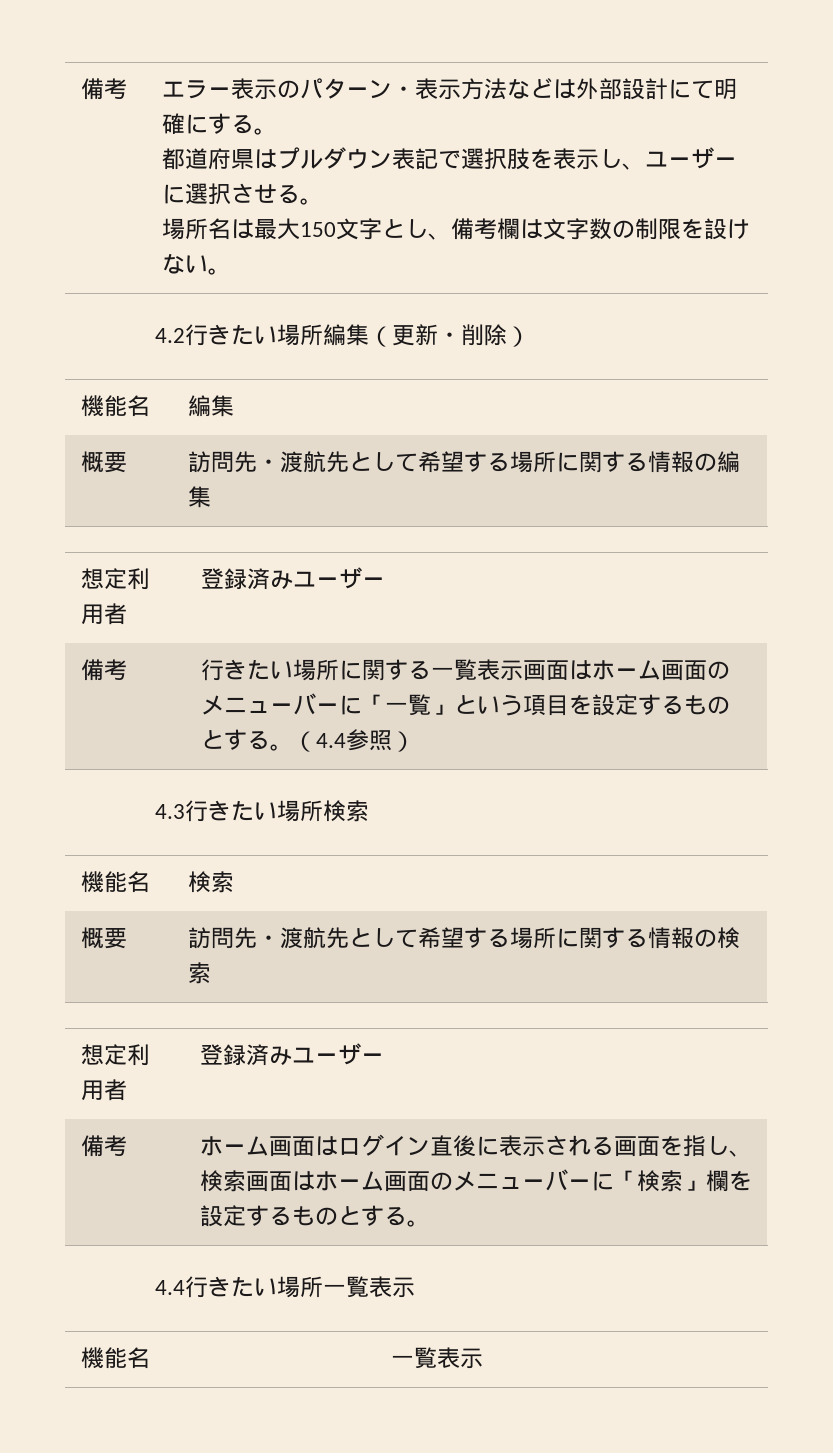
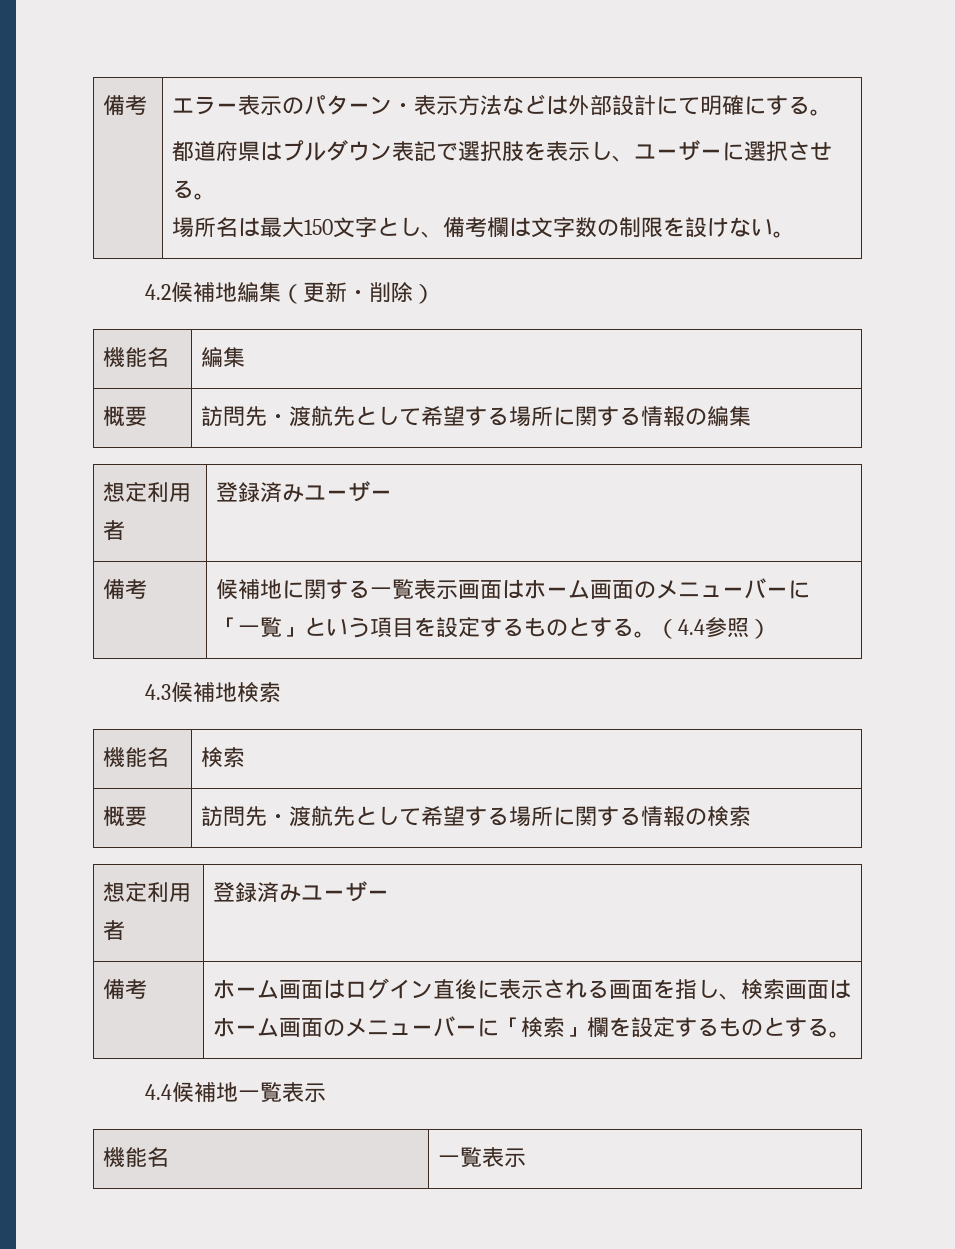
[184,324,323,346] 行きたい場所 -> [170,281,237,303] 候補地
[200,659,339,681] 行きたい場所 -> [216,578,283,600] 候補地
[184,800,323,822] 行きたい場所 -> [170,681,237,703] 候補地
[184,1276,323,1298] 行きたい場所 -> [171,1081,238,1103] 候補地

